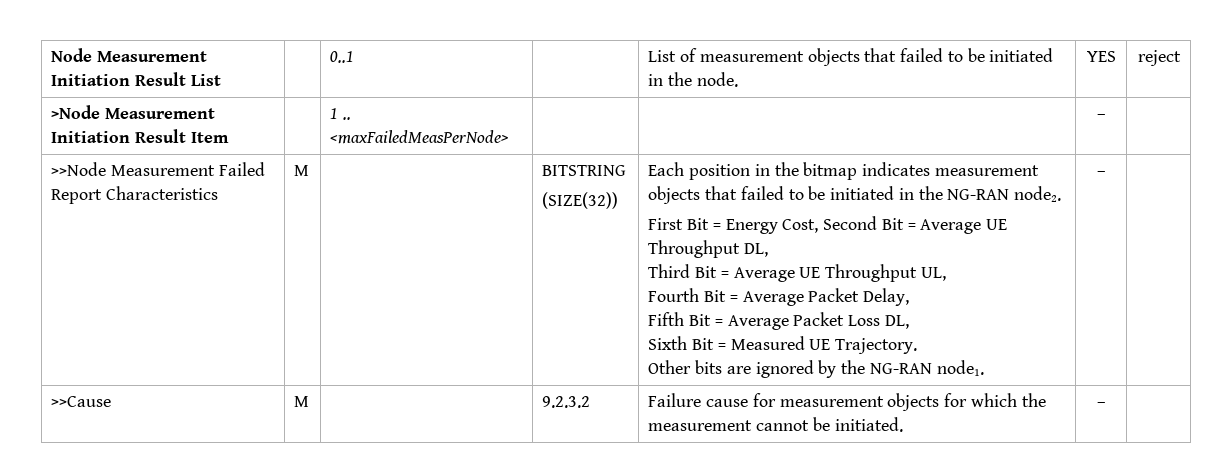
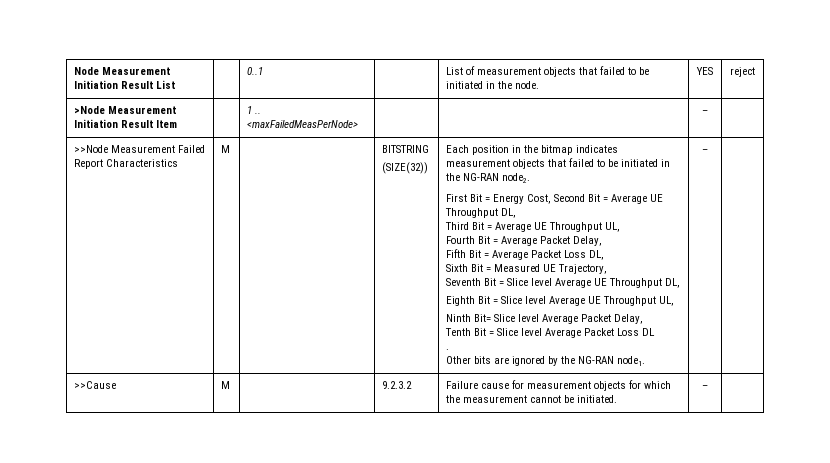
[835,338,918,354] Trajectory. -> [557,264,607,274] [445,278,680,288] [445,296,674,306] [445,314,643,324] [444,328,655,338] [445,349,449,350] Trajectory, // Seventh Bit = Slice level Average UE Throughput DL, // Eighth Bit = Slice level Average UE Throughput UL, // Ninth Bit= Slice level Average Packet Delay, // Tenth Bit = Slice level Average Packet Loss DL // .

